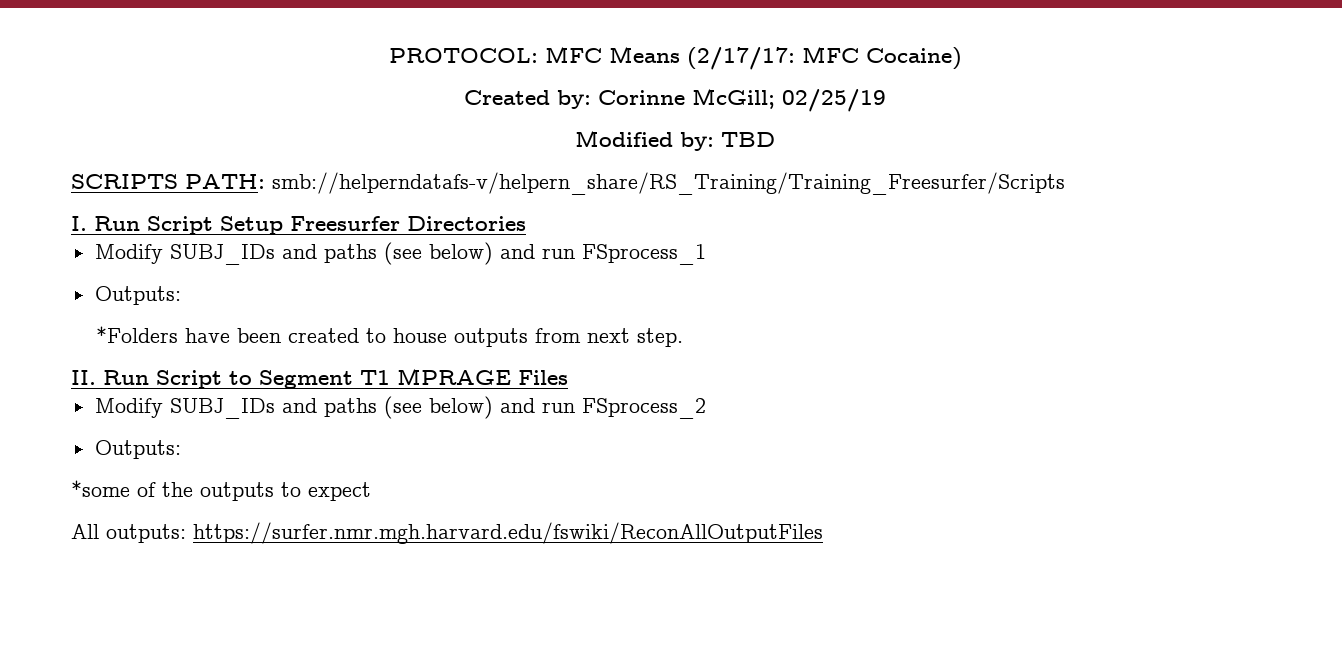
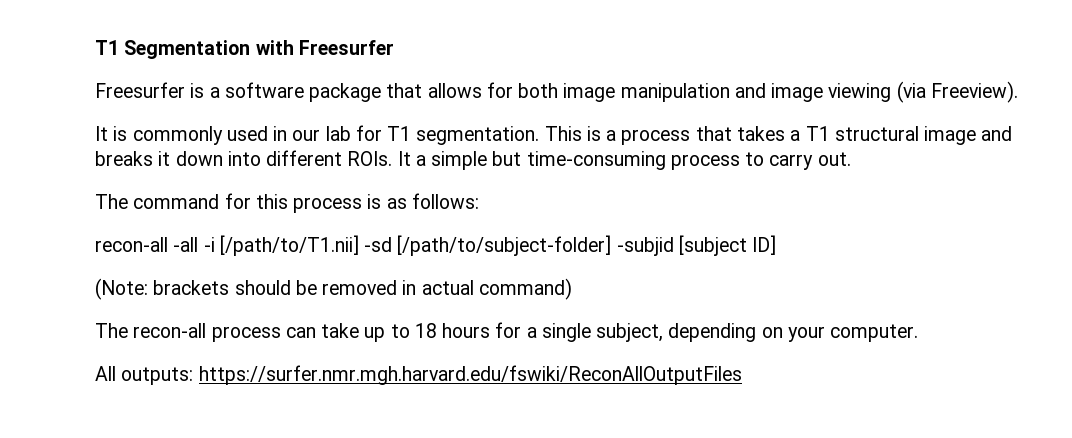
[388,46,962,70] [464,88,886,112] [575,130,775,151] [71,172,1065,195] [71,216,526,235] [94,242,706,265] [94,286,181,305] [95,326,683,347] [71,368,568,389] [94,396,706,419] [94,440,181,459] [71,480,371,501] PROTOCOL: MFC Means (2/17/17: MFC Cocaine) // Created by: Corinne McGill; 02/25/19 // Modified by: TBD // SCRIPTS PATH: smb://helperndatafs-v/helpern_share/RS_Training/Training_Freesurfer/Scripts // I. Run Script Setup Freesurfer Directories // Modify SUBJ_IDs and paths (see below) and run FSprocess_1 // Outputs: // *Folders have been created to house outputs from next step. // II. Run Script to Segment T1 MPRAGE Files // Modify SUBJ_IDs and paths (see below) and run FSprocess_2 // Outputs: // *some of the outputs to expect -> [95,40,394,59] [95,81,1018,103] [95,125,1013,145] [95,150,851,170] [95,193,479,213] [95,235,777,256] [95,278,572,300] [95,322,919,342] T1 Segmentation with Freesurfer // Freesurfer is a software package that allows for both image manipulation and image viewing (via Freeview). // It is commonly used in our lab for T1 segmentation. This is a process that takes a T1 structural image and breaks it down into different ROIs. It a simple but time-consuming process to carry out. // The command for this process is as follows: // recon-all -all -i [/path/to/T1.nii] -sd [/path/to/subject-folder] -subjid [subject ID] // (Note: brackets should be removed in actual command) // The recon-all process can take up to 18 hours for a single subject, depending on your computer.

